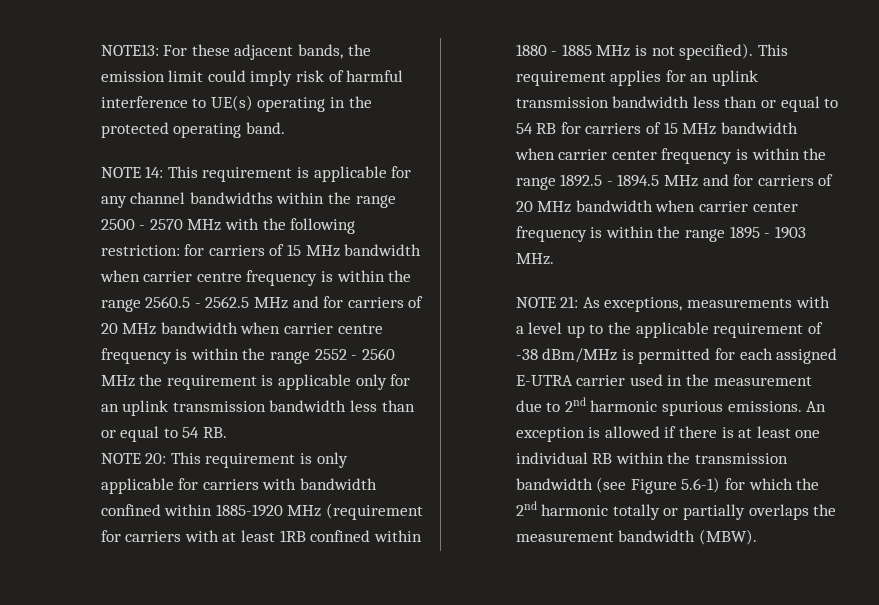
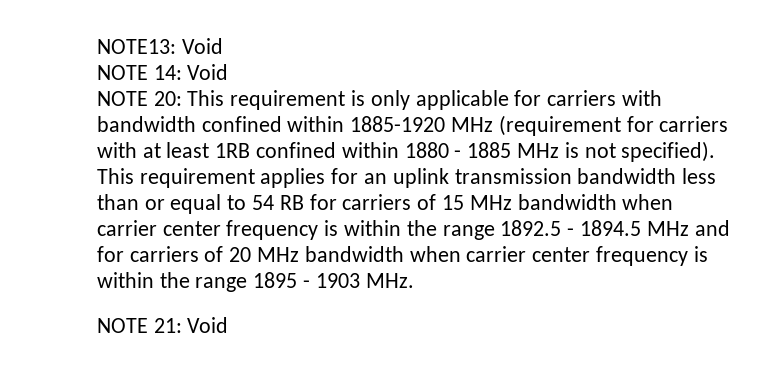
[163,44,371,60] [100,70,404,86] [100,95,372,112] [100,122,285,138] [100,166,412,182] [100,192,396,208] [100,218,356,234] [100,244,422,257] [99,270,412,286] [100,296,424,312] [100,322,383,335] [100,348,395,364] [100,374,411,390] [100,400,415,416] [100,426,227,442] For these adjacent bands, the emission limit could imply risk of harmful interference to UE(s) operating in the protected operating band. // NOTE 14: This requirement is applicable for any channel bandwidths within the range 2500 - 2570 MHz with the following restriction: for carriers of 15 MHz bandwidth when carrier centre frequency is within the range 2560.5 - 2562.5 MHz and for carriers of 20 MHz bandwidth when carrier centre frequency is within the range 2552 - 2560 MHz the requirement is applicable only for an uplink transmission bandwidth less than or equal to 54 RB. -> [181,38,223,54] [96,64,229,80] Void // NOTE 14: Void
[582,296,830,312] [515,322,823,338] [515,348,838,364] [515,374,812,386] [515,397,827,416] [515,426,821,442] [515,452,788,464] [515,477,820,494] [515,501,837,520] [515,529,757,545] As exceptions, measurements with a level up to the applicable requirement of -38 dBm/MHz is permitted for each assigned E-UTRA carrier used in the measurement due to 2nd harmonic spurious emissions. An exception is allowed if there is at least one individual RB within the transmission bandwidth (see Figure 5.6-1) for which the 2nd harmonic totally or partially overlaps the measurement bandwidth (MBW). -> [187,317,229,333] Void

